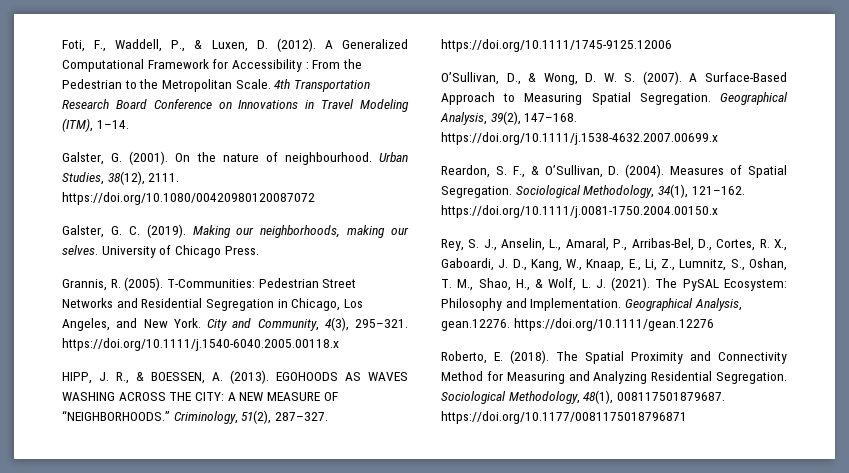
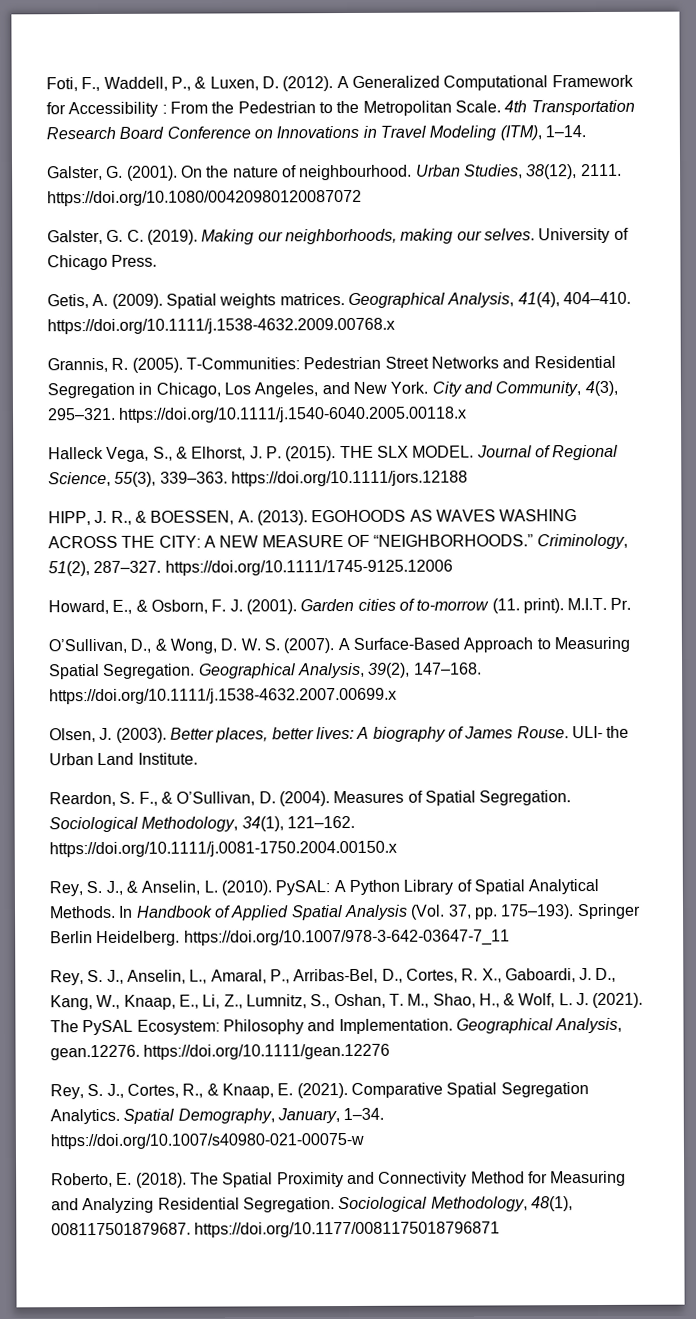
(259, 250) none -> [47,291,631,309] [47,317,395,335] // Getis, A. (2009). Spatial weights matrices. Geographical Analysis, 41(4), 404–410. https://doi.org/10.1111/j.1538-4632.2009.00768.x
(339, 344) none -> [48,444,619,462] [48,470,468,487] // Halleck Vega, S., & Elhorst, J. P. (2015). THE SLX MODEL. Journal of Regional Science, 55(3), 339–363. https://doi.org/10.1111/jors.12188
(672, 45) none -> [48,597,632,615] // Howard, E., & Osborn, F. J. (2001). Garden cities of to-morrow (11. print). M.I.T. Pr.
(718, 138) none -> [49,725,630,743] [49,752,198,766] // Olsen, J. (2003). Better places, better lives: A biography of James Rouse. ULI- the Urban Land Institute.
(718, 211) none -> [49,878,600,897] [49,903,641,921] [50,929,510,947] // Rey, S. J., & Anselin, L. (2010). PySAL: A Python Library of Spatial Analytical Methods. In Handbook of Applied Spatial Analysis (Vol. 37, pp. 175–193). Springer Berlin Heidelberg. https://doi.org/10.1007/978-3-642-03647-7_11
(714, 324) none -> [50,1082,589,1100] [50,1107,385,1125] [50,1132,364,1150] // Rey, S. J., Cortes, R., & Knaap, E. (2021). Comparative Spatial Segregation Analytics. Spatial Demography, January, 1–34. https://doi.org/10.1007/s40980-021-00075-w

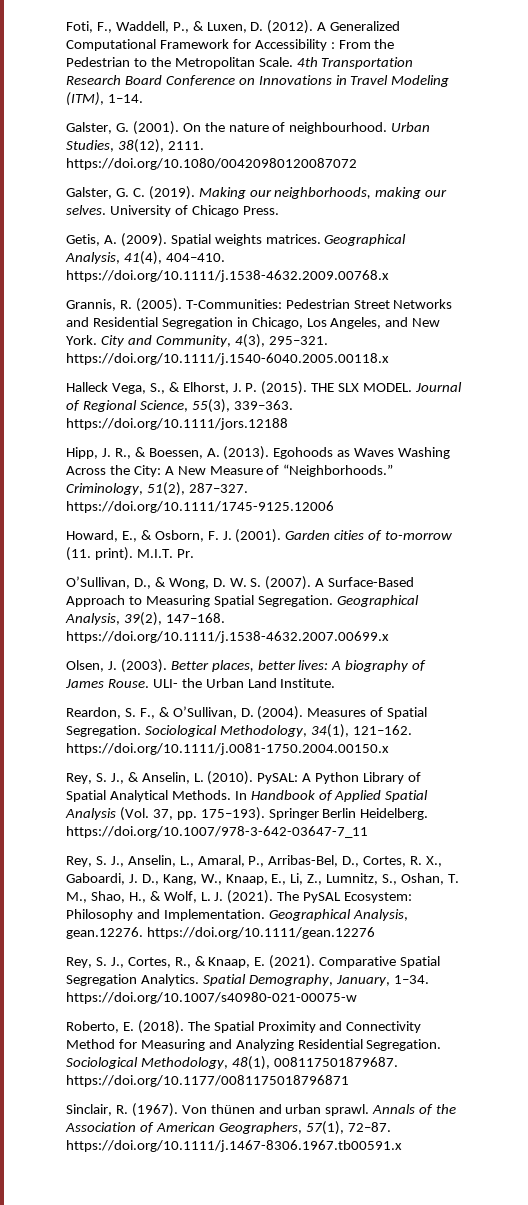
[48,511,91,526] HIPP, -> [66,447,98,459] Hipp,
[150,510,235,525] BOESSEN, -> [148,448,203,459] Boessen,
[311,509,578,523] [48,534,534,549] EGOHOODS AS WAVES WASHING ACROSS THE CITY: A NEW MEASURE OF “NEIGHBORHOODS.” -> [273,447,451,459] [66,464,394,477] Egohoods as Waves Washing Across the City: A New Measure of “Neighborhoods.”
(501, 1229) none -> [66,1103,457,1117] [65,1121,391,1135] [66,1140,402,1152] // Sinclair, R. (1967). Von thünen and urban sprawl. Annals of the Association of American Geographers, 57(1), 72–87. https://doi.org/10.1111/j.1467-8306.1967.tb00591.x

